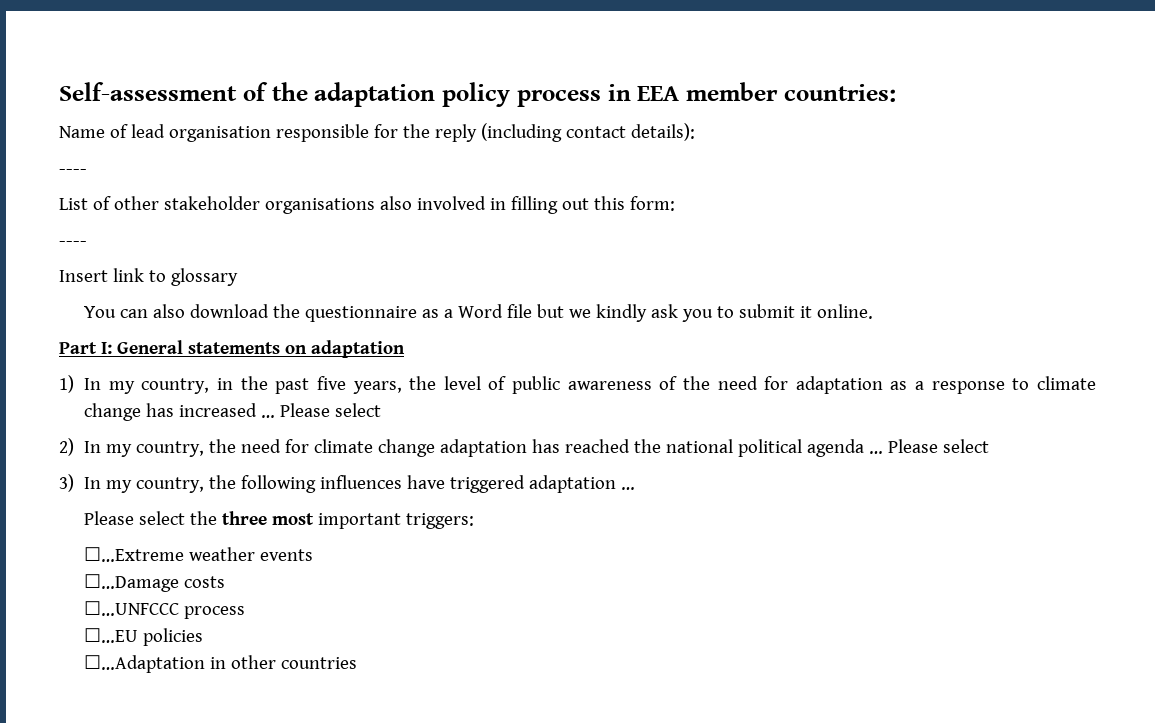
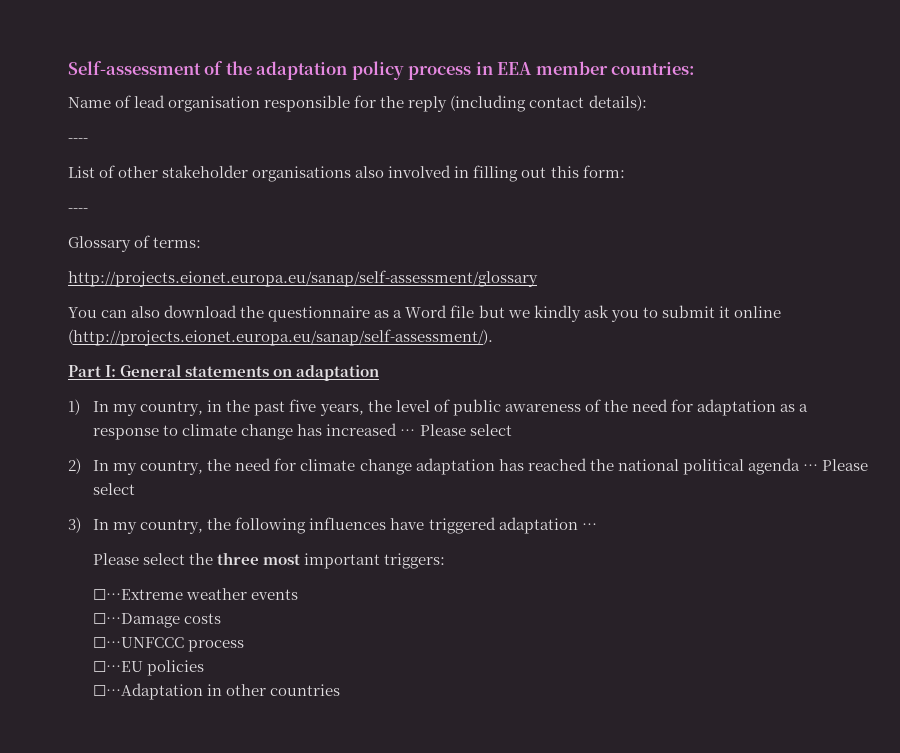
[59,268,238,286] Insert link to glossary -> [68,235,202,252] [68,270,538,287] Glossary of terms: // http://projects.eionet.europa.eu/sanap/self-assessment/glossary
[816,304,873,319] online. -> [733,306,781,318] [68,329,493,346] online (http://projects.eionet.europa.eu/sanap/self-assessment/).

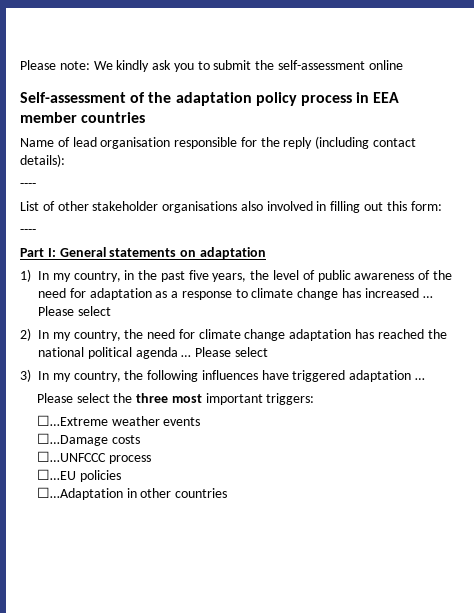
(68, 68) none -> [20,60,403,72] Please note: We kindly ask you to submit the self-assessment online //
[611,62,696,75] countries: -> [81,112,146,123] countries
[68,235,202,252] [68,270,538,287] [68,305,781,322] [68,329,493,346] // Glossary of terms: // http://projects.eionet.europa.eu/sanap/self-assessment/glossary // You can also download the questionnaire as a Word file but we kindly ask you to submit it online (http://projects.eionet.europa.eu/sanap/self-assessment/). -> (36, 231) none

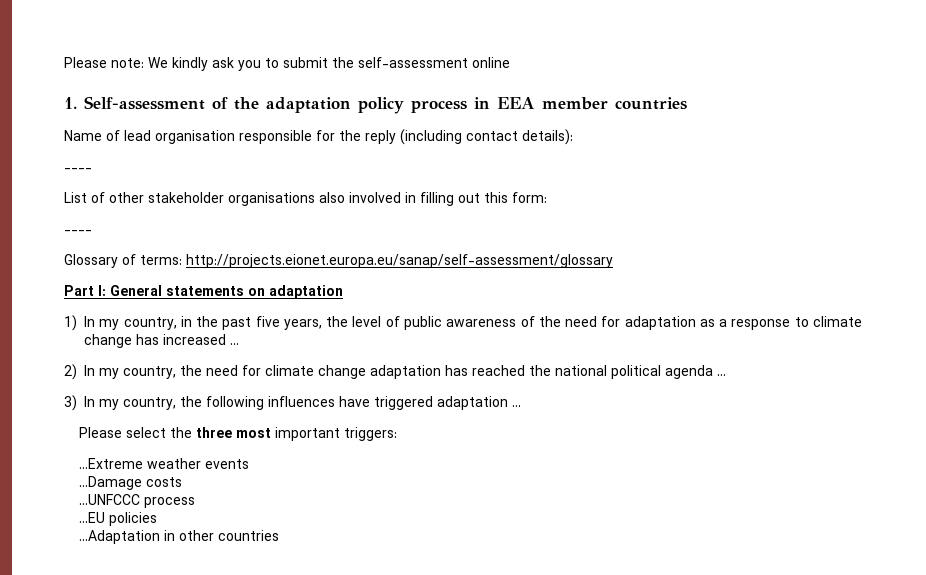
(403, 65) none -> [64,97,77,109] 1.
(36, 231) none -> [64,254,613,268] // Glossary of terms: http://projects.eionet.europa.eu/sanap/self-assessment/glossary
[38,306,111,316] Please select -> (239, 344) none
[195,347,268,357] Please select -> (726, 375) none
[36,415,108,426] ☐…Extreme -> [79,458,144,469] …Extreme
[36,433,108,446] ☐…Damage -> [79,476,143,490] …Damage
[36,451,106,462] ☐…UNFCCC -> [79,494,141,505] …UNFCCC
[36,469,76,480] ☐…EU -> [79,512,106,523] …EU
[36,487,123,500] ☐…Adaptation -> [79,530,161,544] …Adaptation

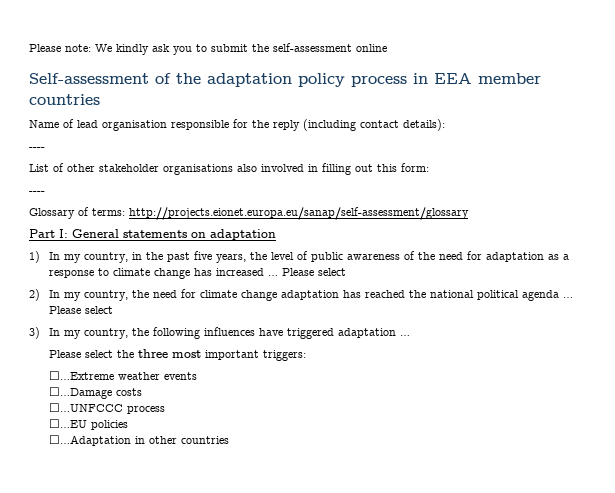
[64,97,77,109] 1. -> (387, 48) none
(239, 344) none -> [281,268,346,276] Please select
(726, 375) none -> [48,306,113,314] Please select
[79,458,144,469] …Extreme -> [48,371,114,380] ☐…Extreme
[79,476,143,490] …Damage -> [48,387,112,399] ☐…Damage
[79,494,141,505] …UNFCCC -> [48,403,123,412] ☐…UNFCCC
[79,512,106,523] …EU -> [48,419,87,428] ☐…EU
[79,530,161,544] …Adaptation -> [48,435,131,446] ☐…Adaptation

